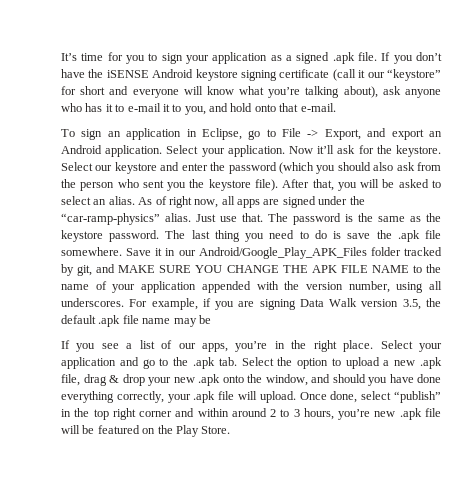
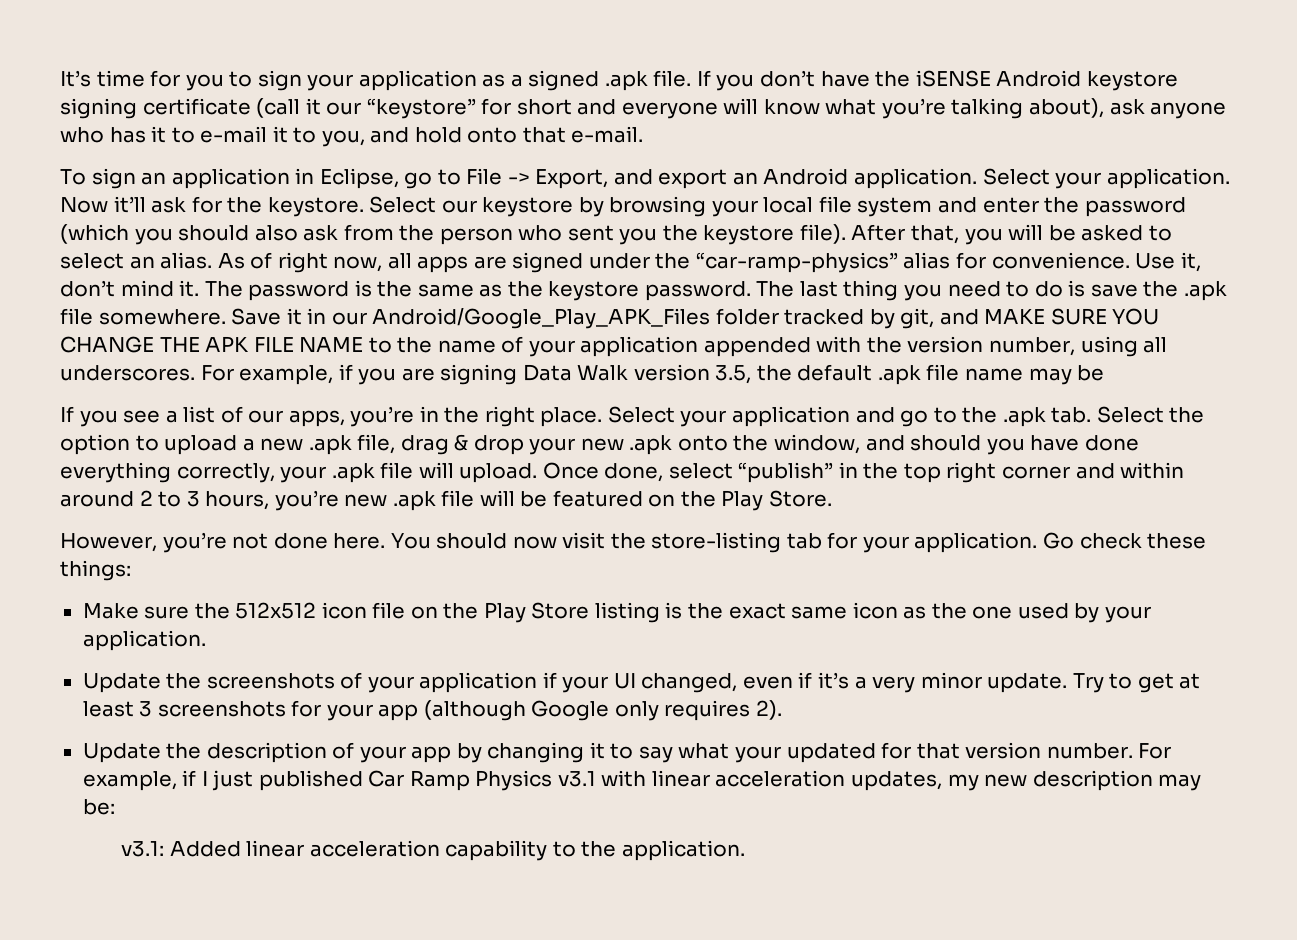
(157, 168) none -> [578,196,933,217] by browsing your local file system
[165,213,263,222] alias. Just use that. -> [903,252,1201,272] [60,280,200,297] alias for convenience. Use it, don’t mind it.
(231, 430) none -> [60,532,1207,553] [60,560,131,581] [82,602,1151,623] [82,630,206,651] [82,672,1201,693] [82,700,782,721] [82,742,1172,763] [82,770,1202,791] [82,799,115,815] [121,840,745,861] // However, you’re not done here. You should now visit the store-listing tab for your application. Go check these things: // Make sure the 512x512 icon file on the Play Store listing is the exact same icon as the one used by your application. // Update the screenshots of your application if your UI changed, even if it’s a very minor update. Try to get at least 3 screenshots for your app (although Google only requires 2). // Update the description of your app by changing it to say what your updated for that version number. For example, if I just published Car Ramp Physics v3.1 with linear acceleration updates, my new description may be: // v3.1: Added linear acceleration capability to the application.

